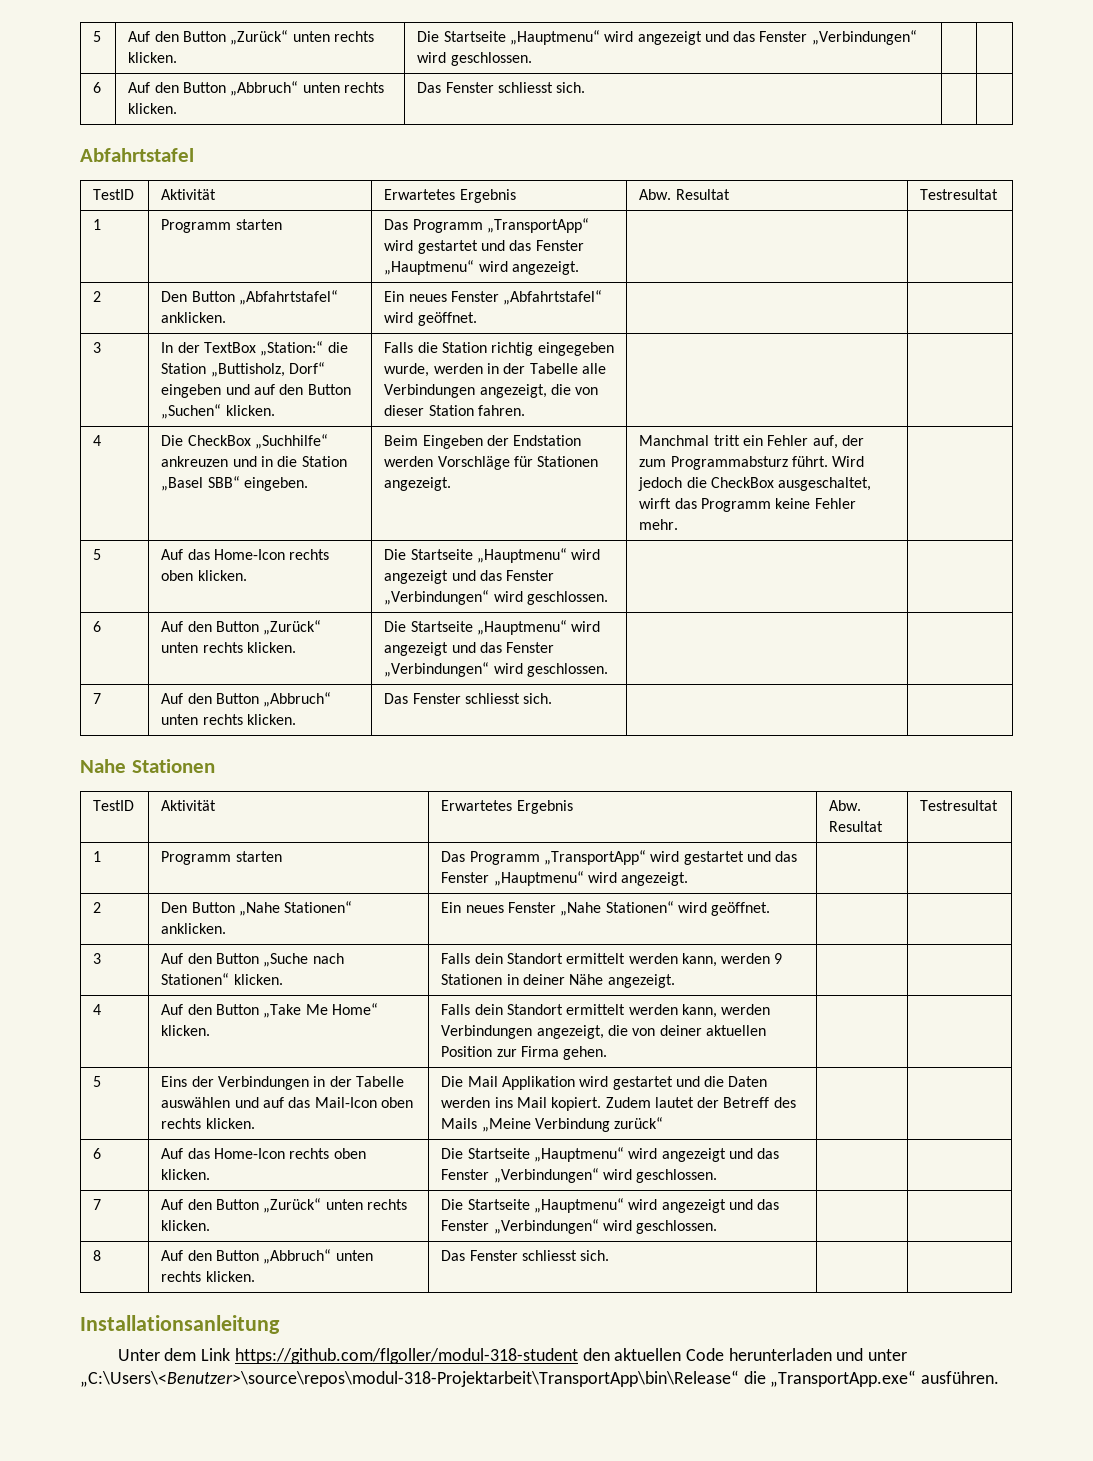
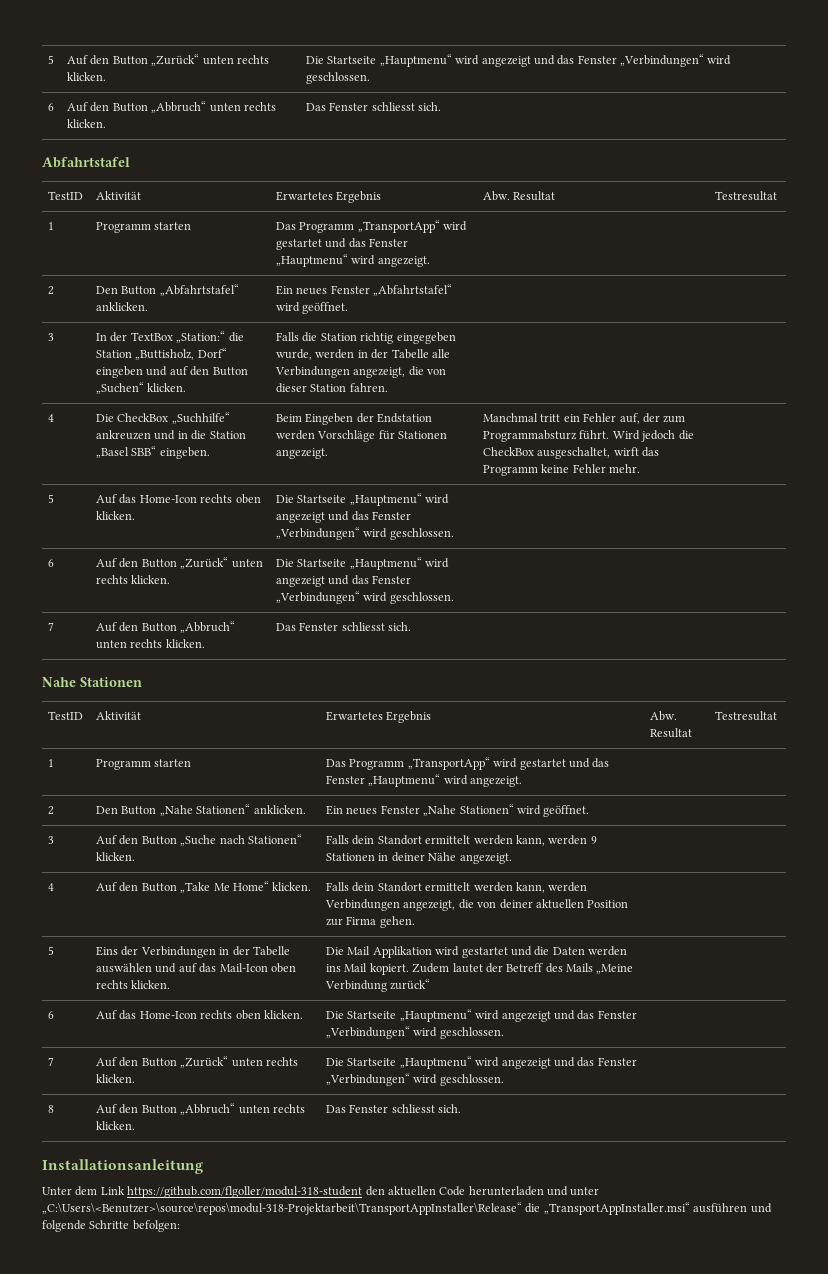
[80,1370,1000,1387] „C:\Users\<Benutzer>\source\repos\modul-318-Projektarbeit\TransportApp\bin\Release“ die „TransportApp.exe“ ausführen. -> [42,1202,772,1215] [42,1220,180,1232] „C:\Users\<Benutzer>\source\repos\modul-318-Projektarbeit\TransportAppInstaller\Release“ die „TransportAppInstaller.msi“ ausführen und folgende Schritte befolgen:

